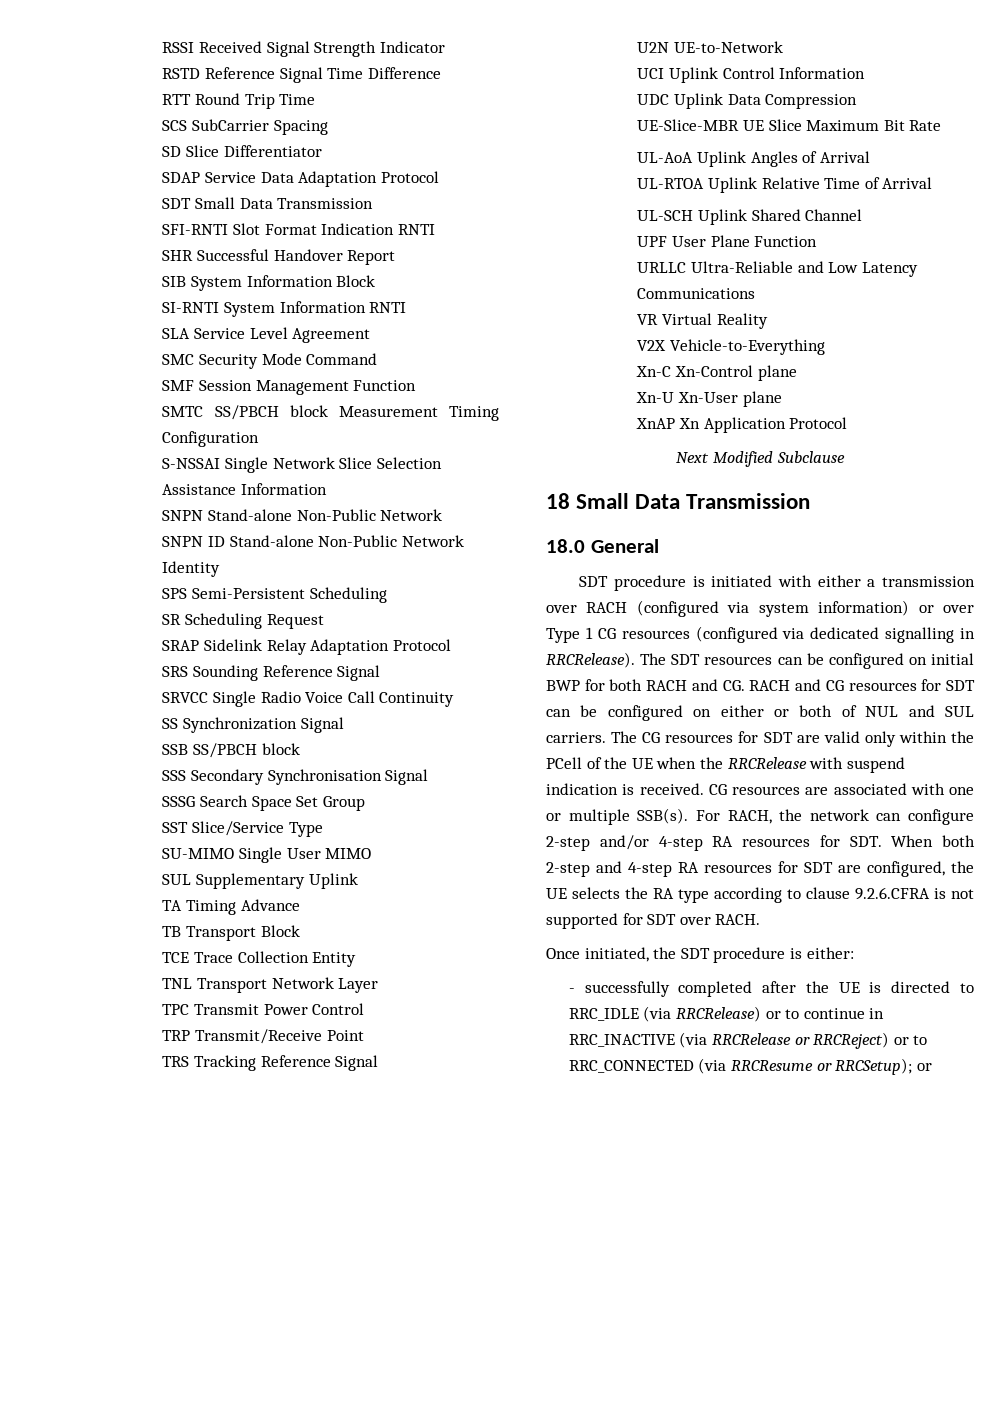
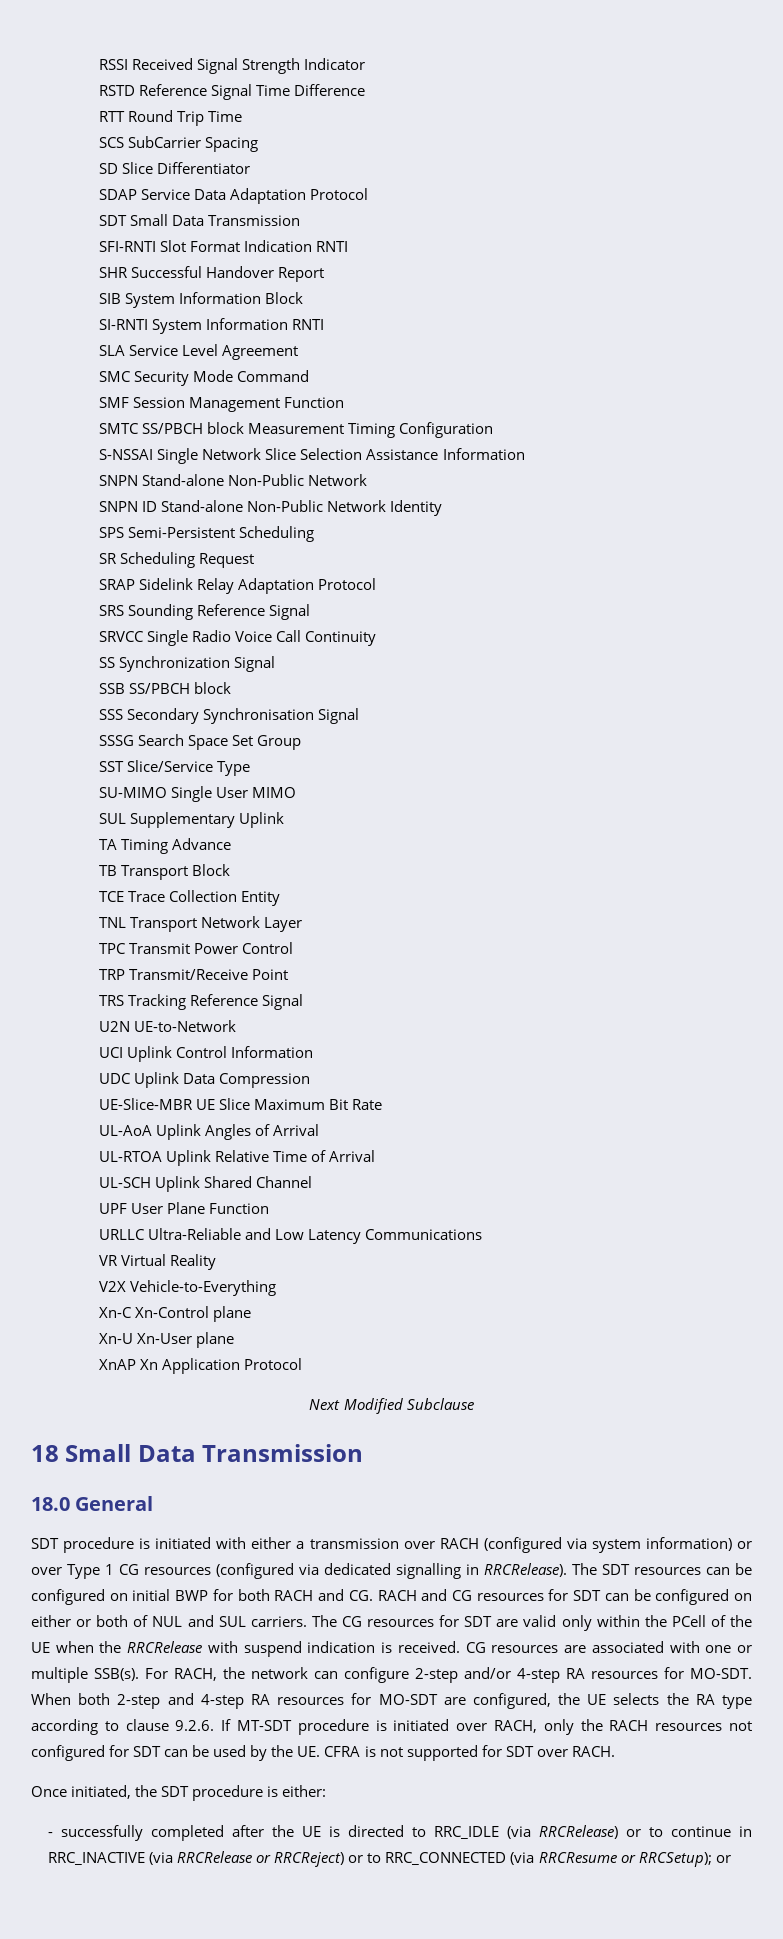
[849,836,882,847] SDT. -> [690,1668,753,1679] MO-SDT.
[804,862,833,873] SDT -> [378,1694,438,1705] MO-SDT
[855,887,930,900] 9.2.6.CFRA -> [175,1719,752,1735] [31,1745,361,1761] 9.2.6. If MT-SDT procedure is initiated over RACH, only the RACH resources not configured for SDT can be used by the UE. CFRA

